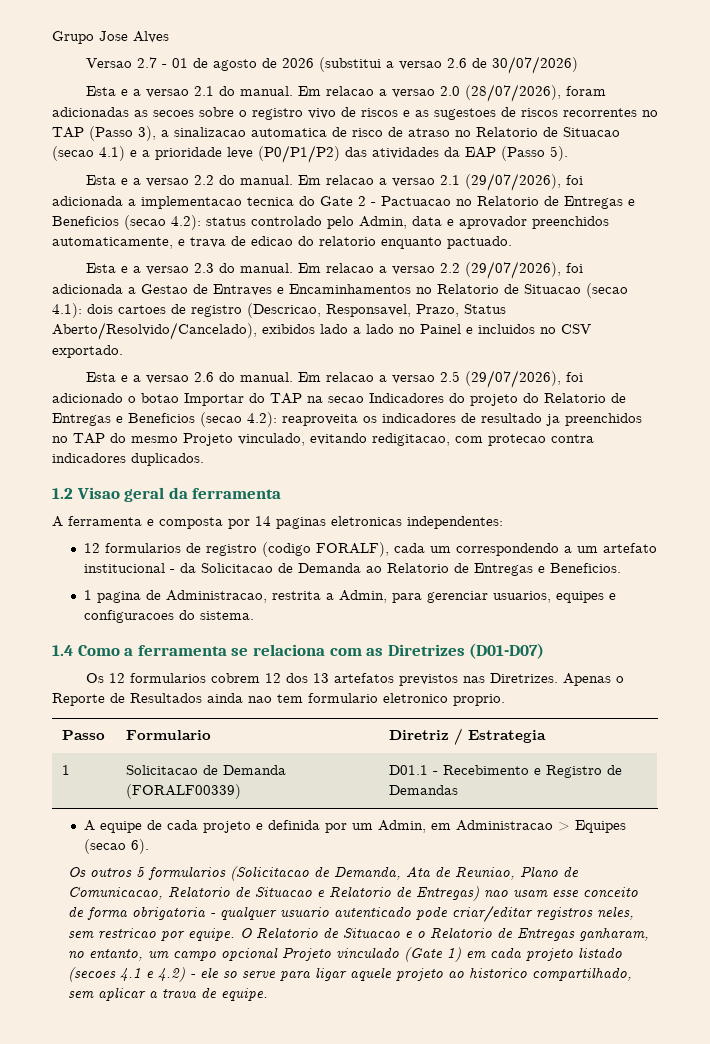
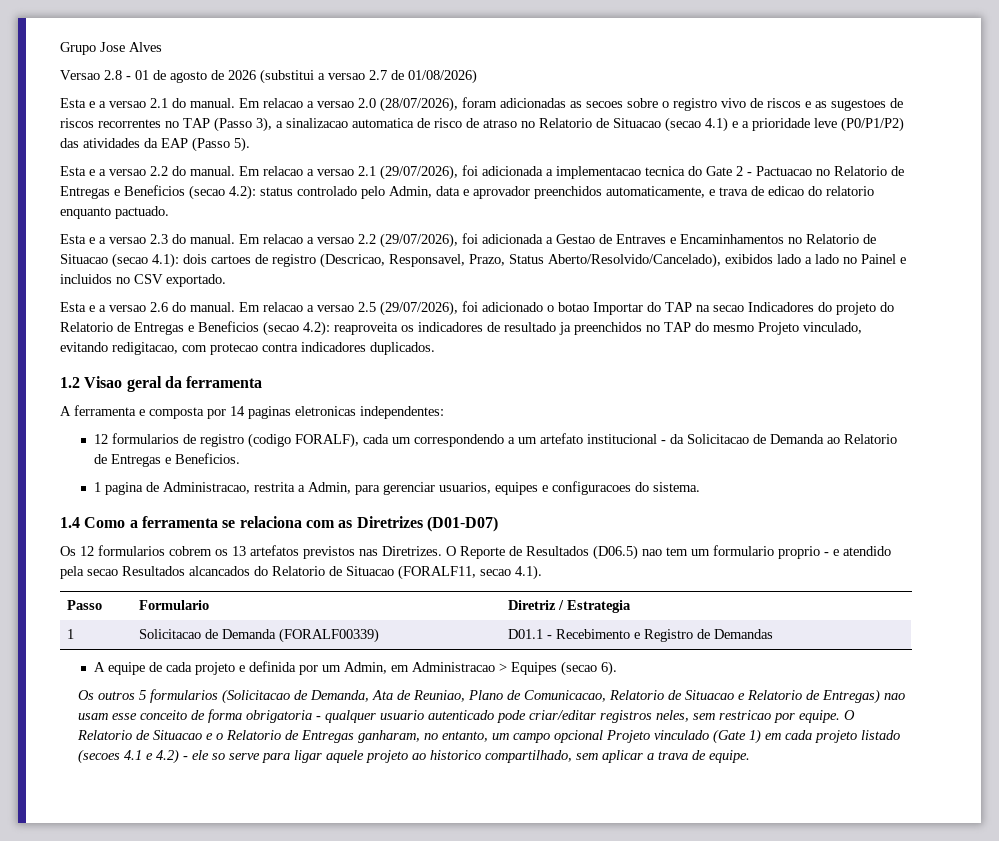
[137,57,158,68] 2.7 -> [104,70,122,80] 2.8
[447,56,579,74] 2.6 de 30/07/2026) -> [369,69,477,84] 2.7 de 01/08/2026)
[265,673,309,683] 12 dos -> [215,549,228,556] os
[563,673,625,686] Apenas o -> [446,546,456,556] O
[207,693,243,703] ainda -> [593,545,638,560] (D06.5)
[308,693,505,706] formulario eletronico proprio. -> [691,545,891,559] [60,565,542,580] um formulario proprio - e atendido pela secao Resultados alcancados do Relatorio de Situacao (FORALF11, secao 4.1).

